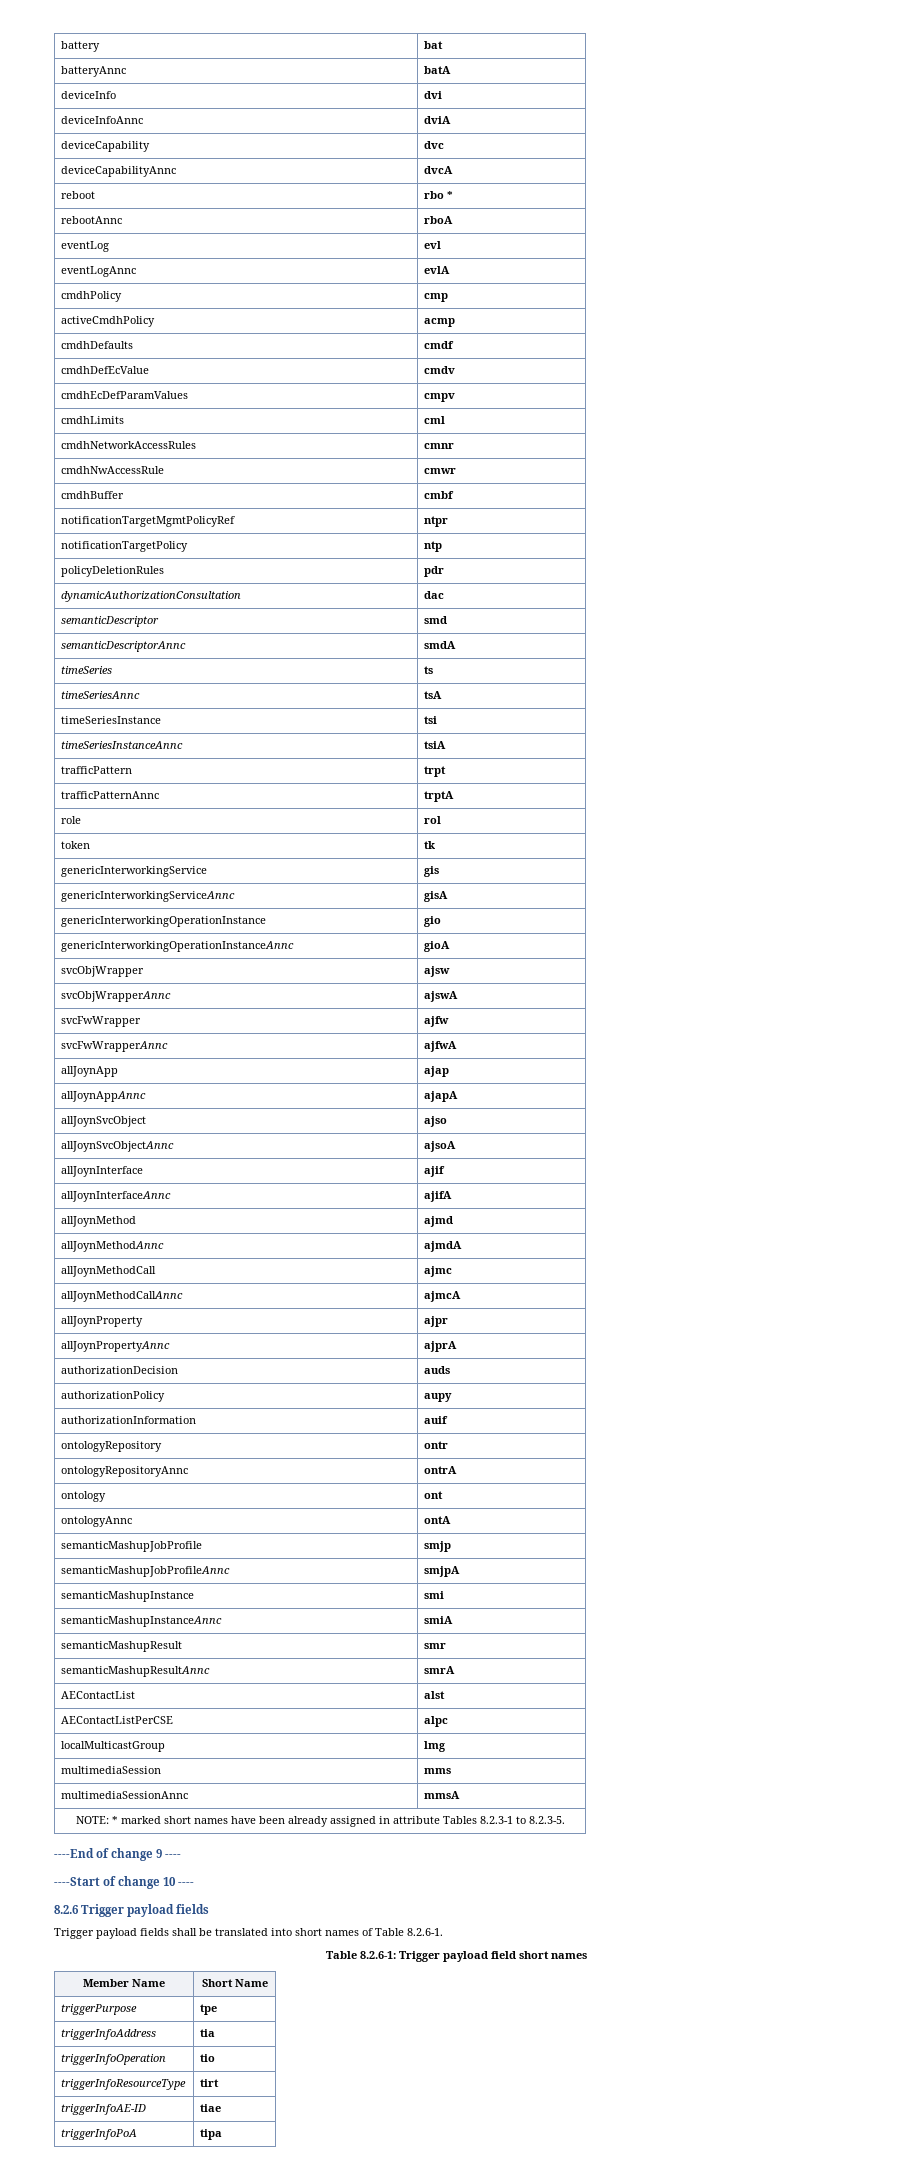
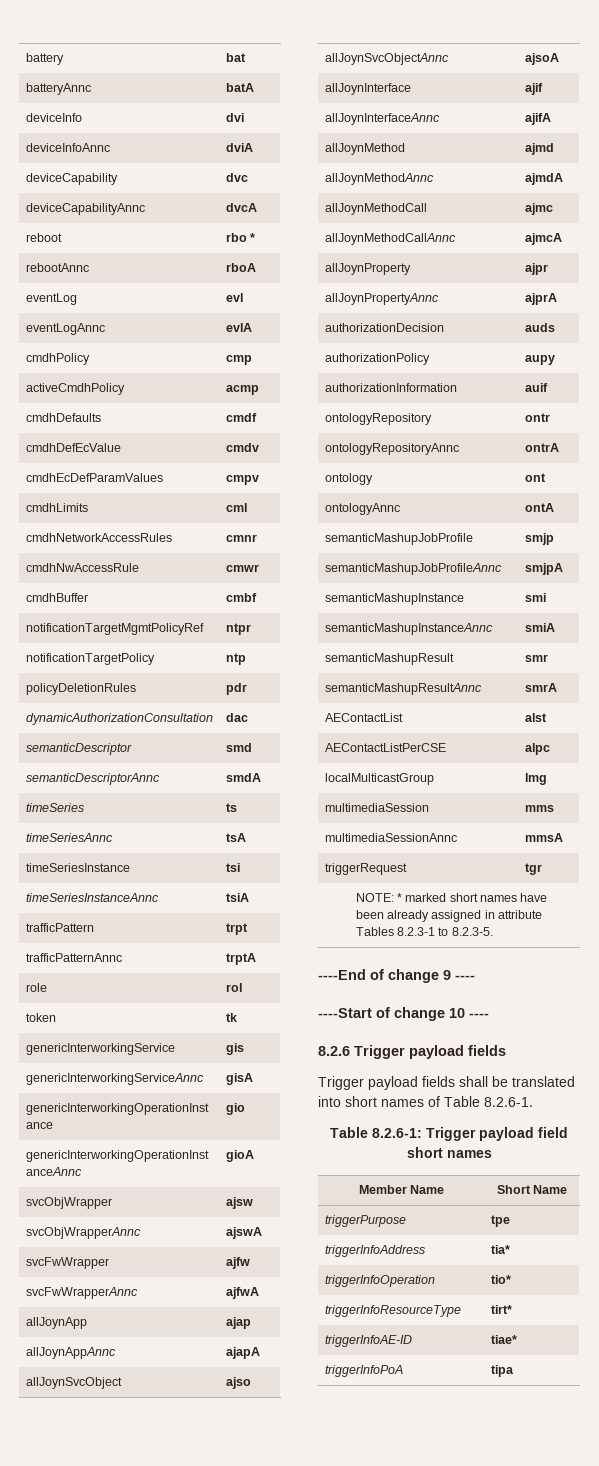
(461, 1795) none -> [324,863,407,875] [524,863,542,875] // triggerRequest | tgr
[200,2029,216,2037] tia -> [490,1245,510,1254] tia*
[200,2054,216,2062] tio -> [490,1275,511,1284] tio*
[200,2079,220,2087] tirt -> [490,1305,512,1314] tirt*
[200,2104,222,2112] tiae -> [490,1335,517,1344] tiae*

